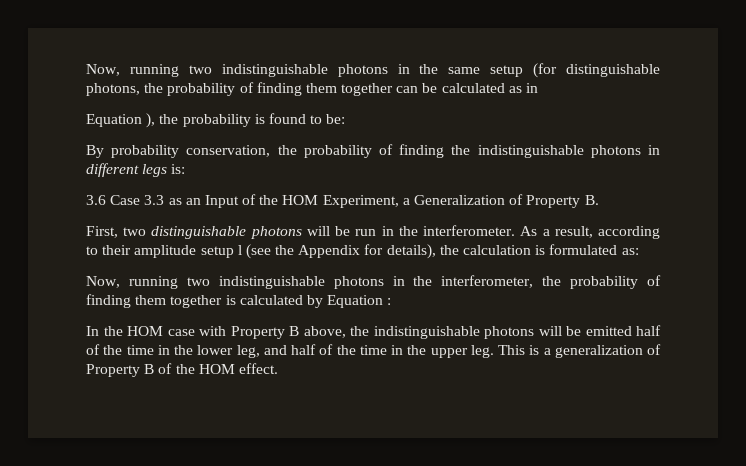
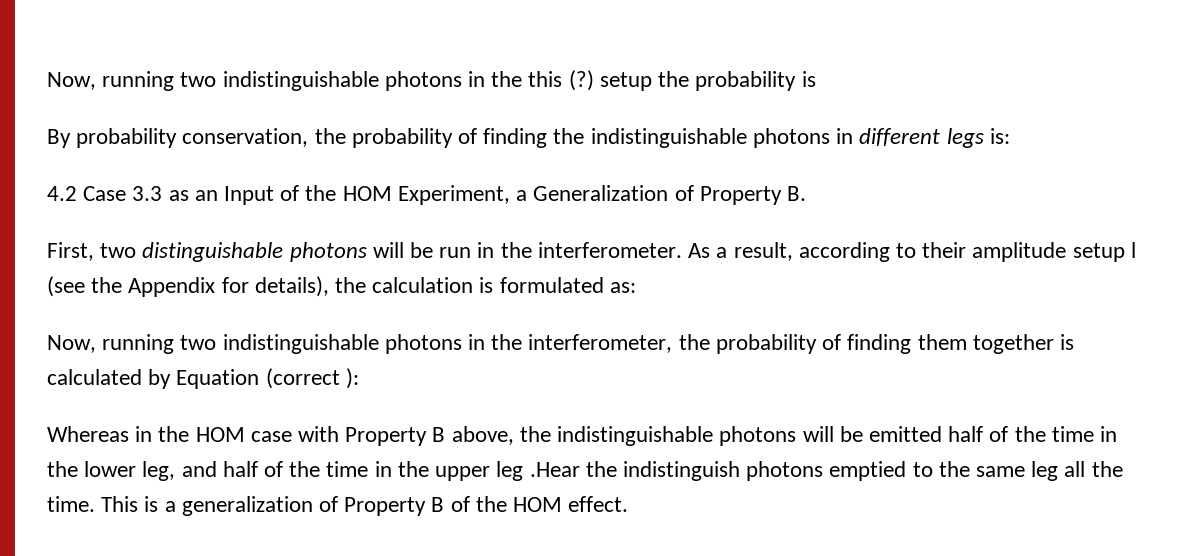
[86,63,660,78] [86,82,539,96] [86,113,156,128] Now, running two indistinguishable photons in the same setup (for distinguishable photons, the probability of finding them together can be calculated as in // Equation ), -> [47,70,652,91] Now, running two indistinguishable photons in the this (?) setup
[268,113,346,124] found to be: -> (816, 79) none
[86,195,106,205] 3.6 -> [47,186,77,201] 4.2
[387,298,392,305] [86,326,99,336] : // In -> [265,368,359,389] [47,426,153,442] (correct ): // Whereas in
[470,345,494,358] leg. -> [496,461,1123,481] [47,496,95,512] leg .Hear the indistinguish photons emptied to the same leg all the time.

